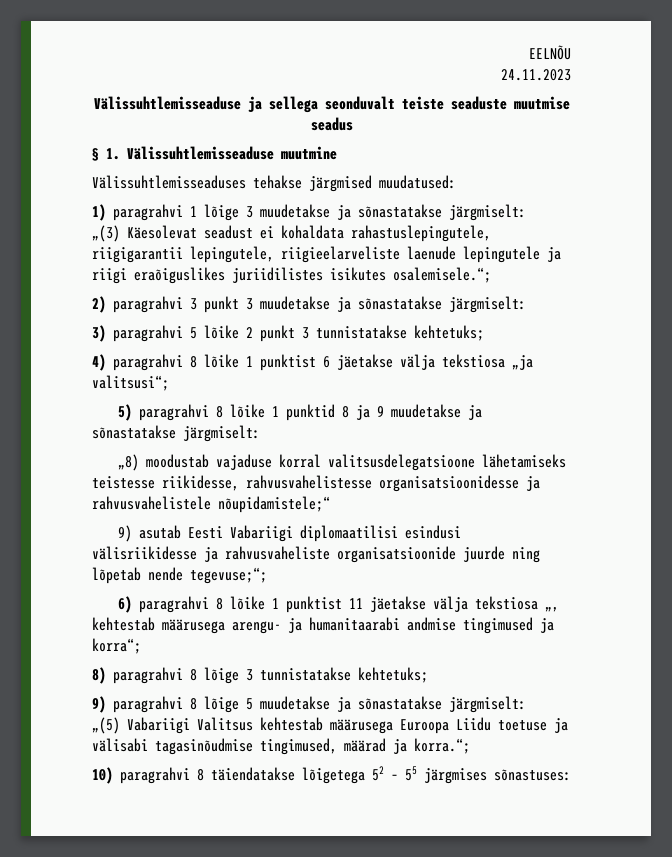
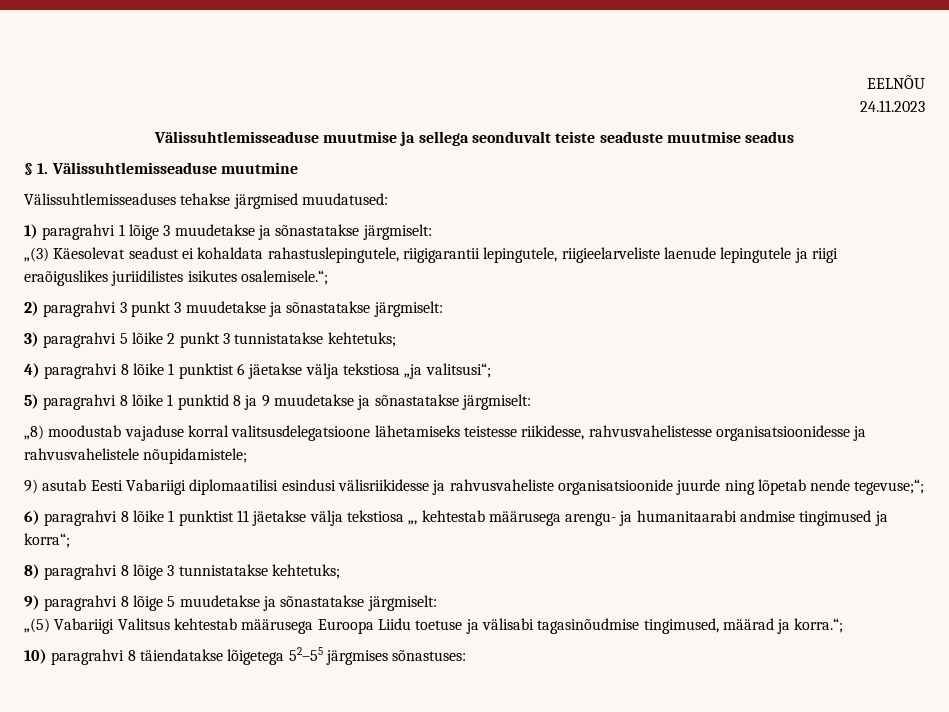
(241, 103) none -> [323,131,398,143] muutmise
[218,496,330,513] nõupidamistele;“ -> [143,448,248,464] nõupidamistele;
[372,766,417,781] 52 – 55 -> [288,647,323,661] 52–55

